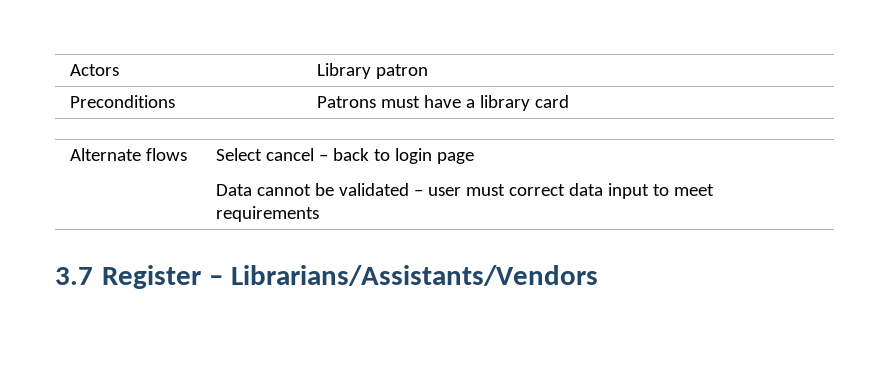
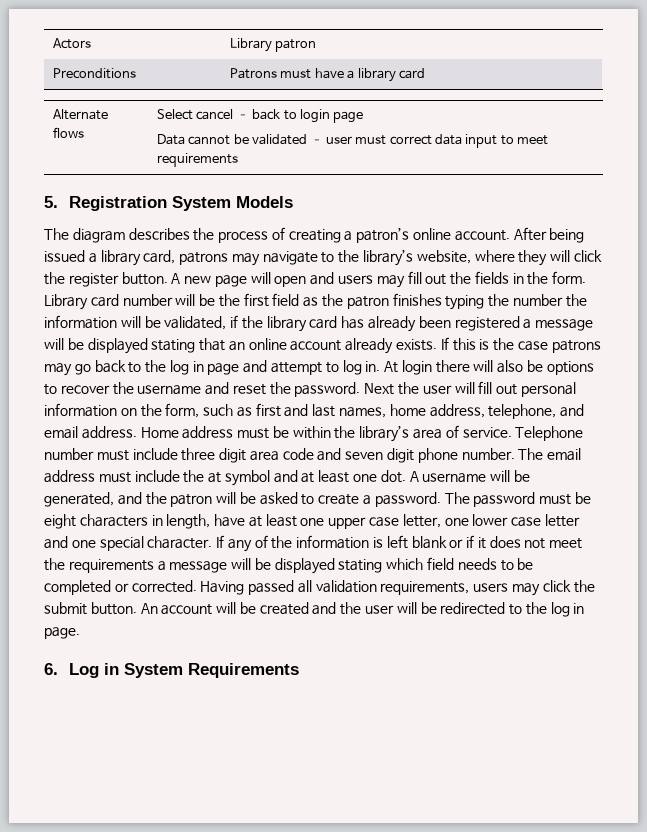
[55,265,598,289] 3.7 Register – Librarians/Assistants/Vendors -> [44,196,293,211] [44,227,585,243] [44,249,602,266] [44,271,587,288] [44,293,587,310] [44,315,594,332] [44,337,601,354] [44,360,594,376] [44,381,576,397] [44,403,585,419] [44,425,584,442] [44,448,582,463] [44,470,530,486] [44,492,591,507] [44,514,580,529] [44,535,583,552] [44,557,534,574] [44,580,595,596] [44,602,585,617] [44,627,80,639] [44,663,299,678] 5. Registration System Models // The diagram describes the process of creating a patron’s online account. After being issued a library card, patrons may navigate to the library’s website, where they will click the register button. A new page will open and users may fill out the fields in the form. Library card number will be the first field as the patron finishes typing the number the information will be validated, if the library card has already been registered a message will be displayed stating that an online account already exists. If this is the case patrons may go back to the log in page and attempt to log in. At login there will also be options to recover the username and reset the password. Next the user will fill out personal information on the form, such as first and last names, home address, telephone, and email address. Home address must be within the library’s area of service. Telephone number must include three digit area code and seven digit phone number. The email address must include the at symbol and at least one dot. A username will be generated, and the patron will be asked to create a password. The password must be eight characters in length, have at least one upper case letter, one lower case letter and one special character. If any of the information is left blank or if it does not meet the requirements a message will be displayed stating which field needs to be completed or corrected. Having passed all validation requirements, users may click the submit button. An account will be created and the user will be redirected to the log in page. // 6. Log in System Requirements

